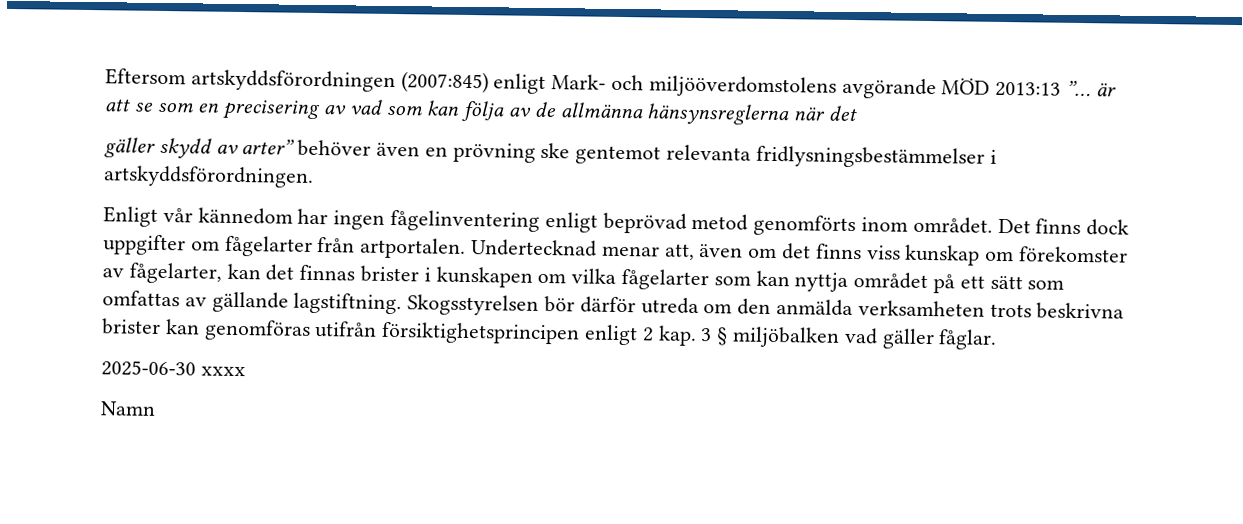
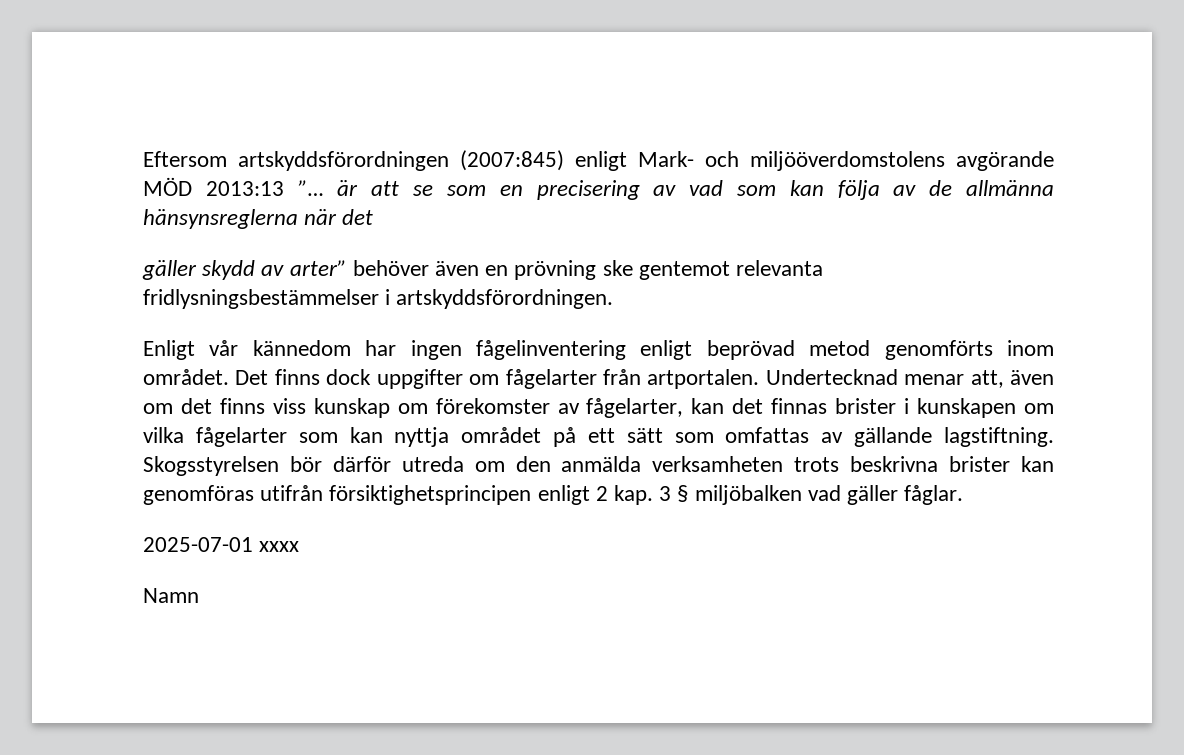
[101,360,196,377] 2025-06-30 -> [143,537,253,552] 2025-07-01

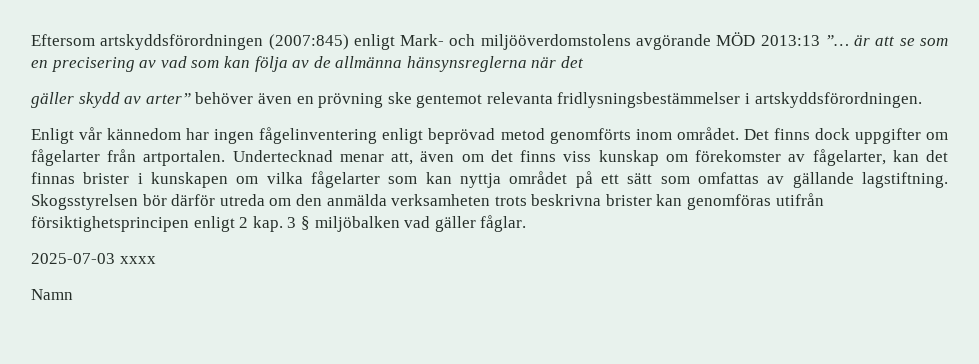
[143,537,253,552] 2025-07-01 -> [31,253,115,264] 2025-07-03

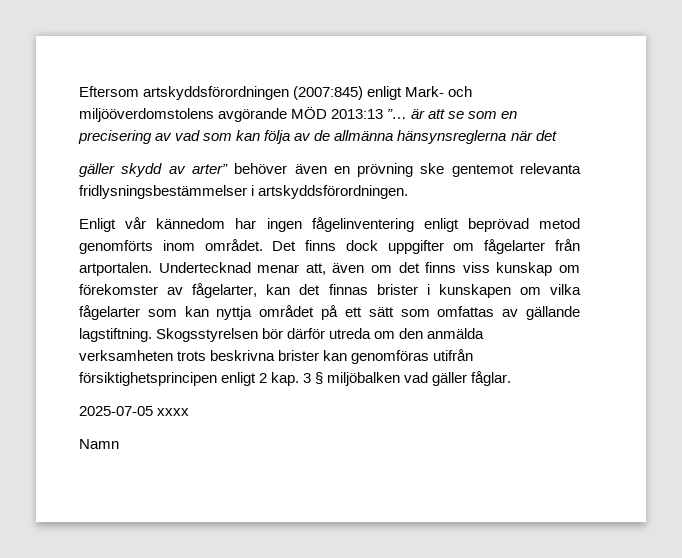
[31,253,115,264] 2025-07-03 -> [79,406,153,416] 2025-07-05

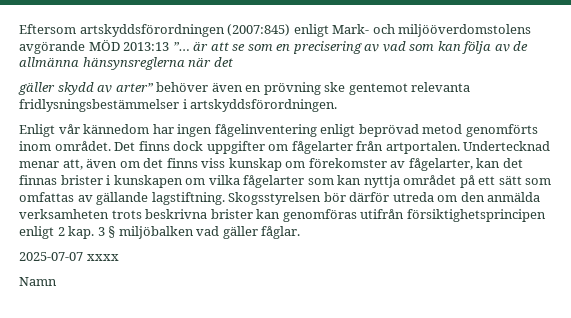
[79,406,153,416] 2025-07-05 -> [19,252,83,261] 2025-07-07

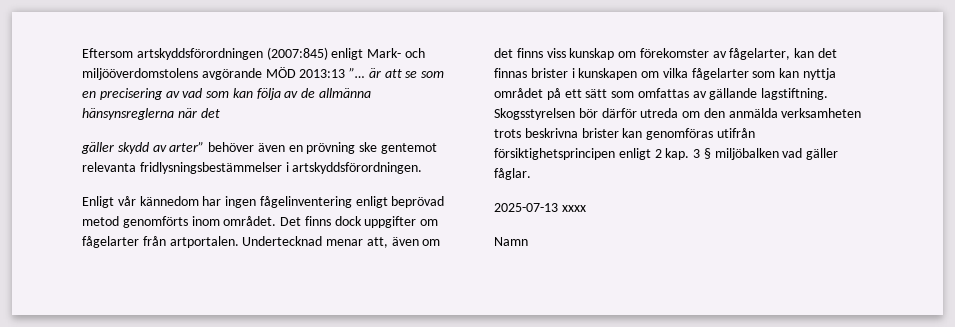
[19,252,83,261] 2025-07-07 -> [494,203,558,212] 2025-07-13

